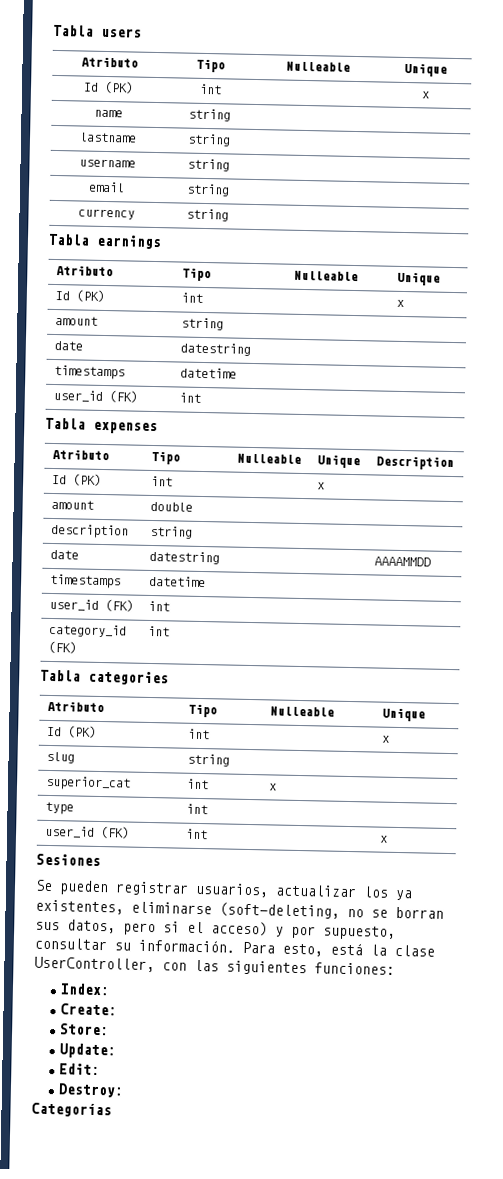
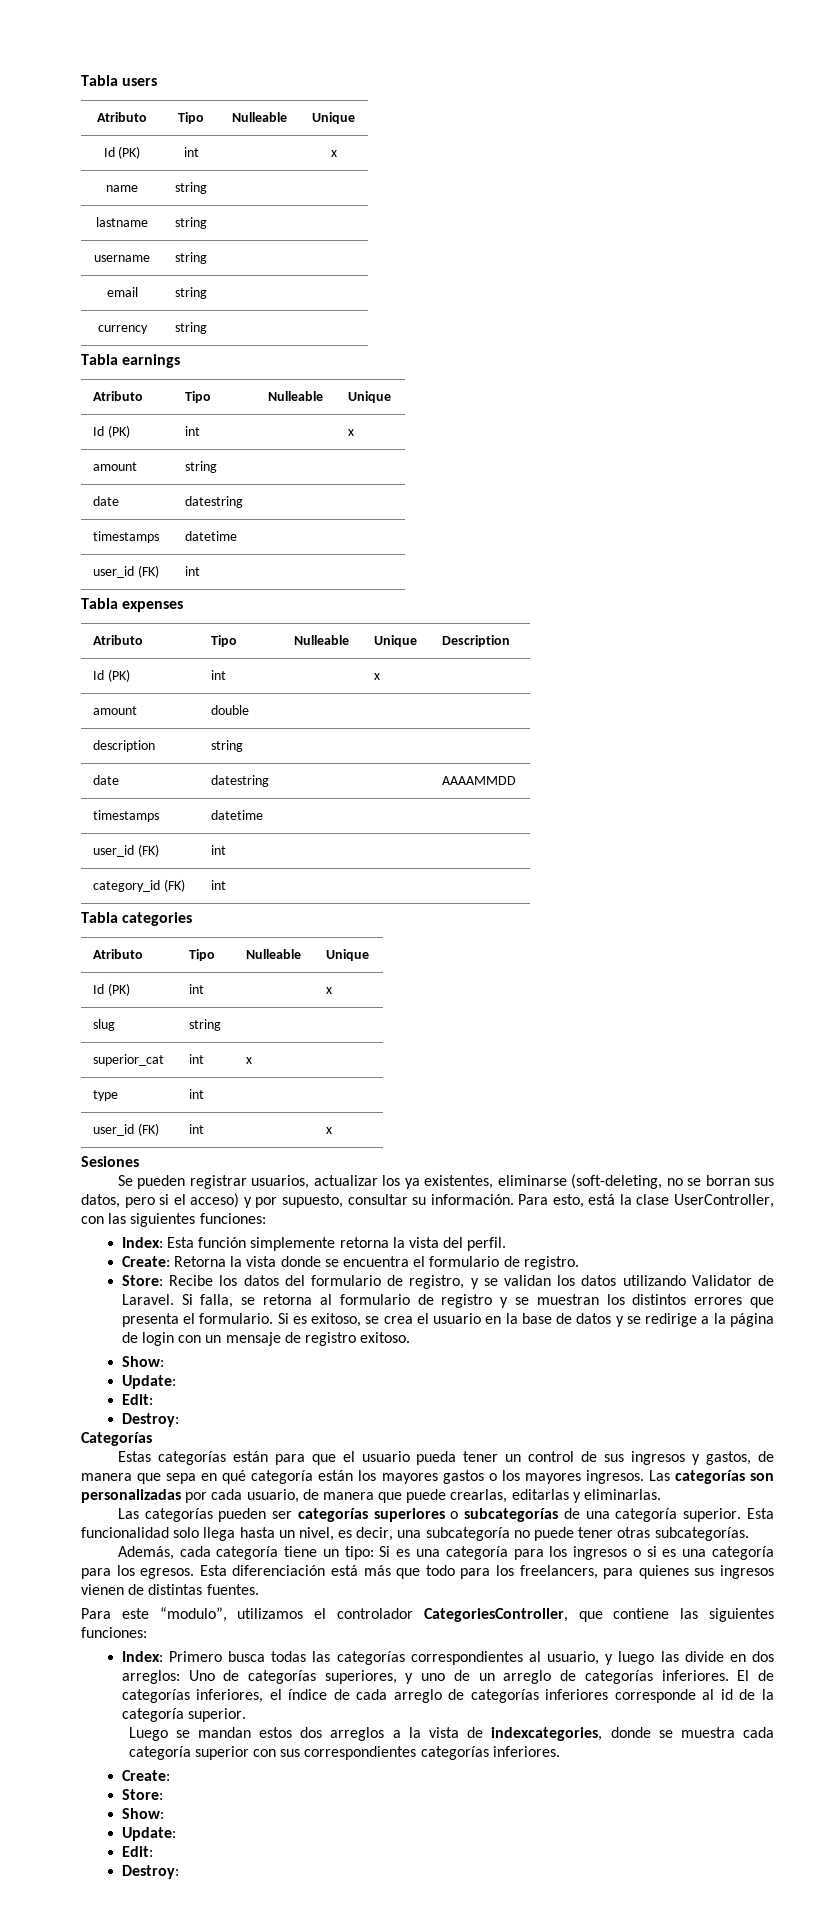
[59,1003,117,1016] [59,1023,109,1036] [58,1043,116,1059] [58,1063,100,1076] [57,1083,124,1098] [31,1102,112,1118] // Create: // Store: // Update: // Edit: // Destroy: // Categorías -> [167,1237,507,1251] [121,1256,579,1270] [121,1275,774,1289] [121,1294,774,1308] [121,1313,775,1327] [121,1332,411,1346] [121,1356,164,1367] [121,1375,176,1389] [121,1394,153,1405] [121,1413,179,1427] [81,1432,152,1446] [117,1451,774,1465] [81,1470,774,1484] [81,1489,662,1503] [117,1508,774,1522] [81,1527,749,1541] [117,1546,774,1560] [81,1565,775,1579] [81,1584,259,1595] [81,1607,774,1622] [81,1627,147,1638] [121,1651,774,1665] [121,1670,774,1684] [121,1689,774,1703] [121,1708,247,1722] [128,1727,774,1741] [128,1746,560,1760] [121,1770,170,1781] [121,1789,163,1800] [121,1808,164,1819] [121,1827,176,1841] [121,1846,153,1857] [121,1865,179,1879] Esta función simplemente retorna la vista del perfil. // Create: Retorna la vista donde se encuentra el formulario de registro. // Store: Recibe los datos del formulario de registro, y se validan los datos utilizando Validator de Laravel. Si falla, se retorna al formulario de registro y se muestran los distintos errores que presenta el formulario. Si es exitoso, se crea el usuario en la base de datos y se redirige a la página de login con un mensaje de registro exitoso. // Show: // Update: // Edit: // Destroy: // Categorías // Estas categorías están para que el usuario pueda tener un control de sus ingresos y gastos, de manera que sepa en qué categoría están los mayores gastos o los mayores ingresos. Las categorías son personalizadas por cada usuario, de manera que puede crearlas, editarlas y eliminarlas. // Las categorías pueden ser categorías superiores o subcategorías de una categoría superior. Esta funcionalidad solo llega hasta un nivel, es decir, una subcategoría no puede tener otras subcategorías. // Además, cada categoría tiene un tipo: Si es una categoría para los ingresos o si es una categoría para los egresos. Esta diferenciación está más que todo para los freelancers, para quienes sus ingresos vienen de distintas fuentes. // Para este “modulo”, utilizamos el controlador CategoriesController, que contiene las siguientes funciones: // Index: Primero busca todas las categorías correspondientes al usuario, y luego las divide en dos arreglos: Uno de categorías superiores, y uno de un arreglo de categorías inferiores. El de categorías inferiores, el índice de cada arreglo de categorías inferiores corresponde al id de la categoría superior. // Luego se mandan estos dos arreglos a la vista de indexcategories, donde se muestra cada categoría superior con sus correspondientes categorías inferiores. // Create: // Store: // Show: // Update: // Edit: // Destroy:

